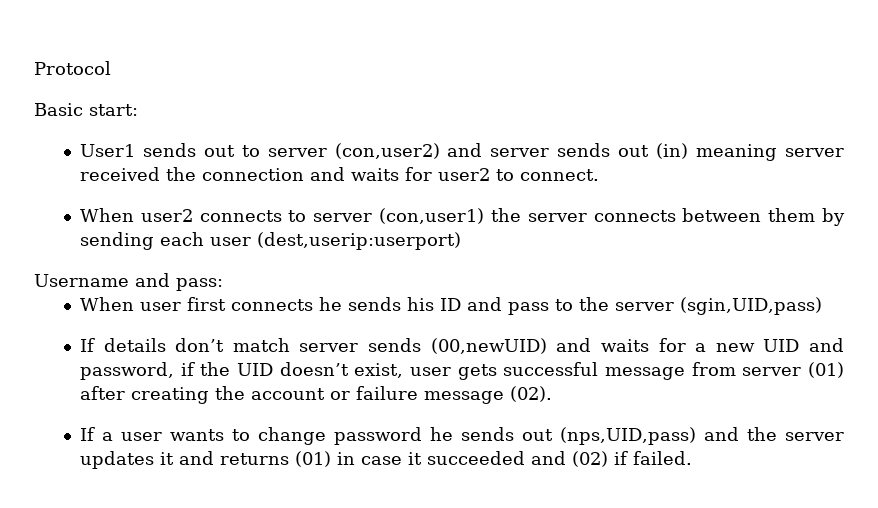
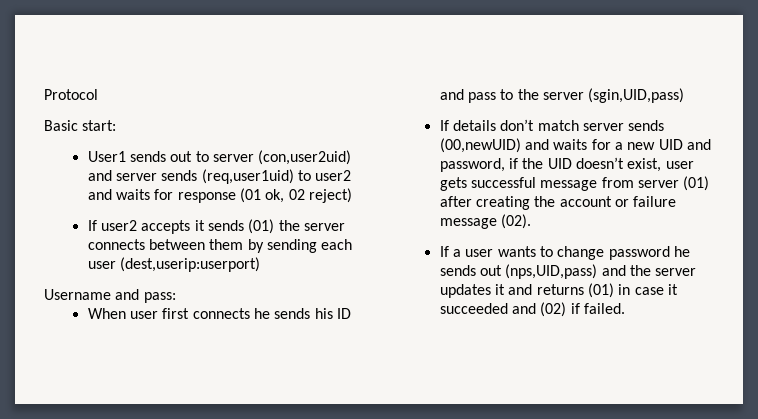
[334,143,440,159] (con,user2) -> [258,150,352,165] (con,user2uid)
[618,143,844,161] [79,167,599,181] [79,208,485,224] out (in) meaning server received the connection and waits for user2 to connect. // When user2 connects to server (con,user1) -> [201,169,352,184] [87,188,352,203] [87,219,275,234] (req,user1uid) to user2 and waits for response (01 ok, 02 reject) // If user2 accepts it sends (01)

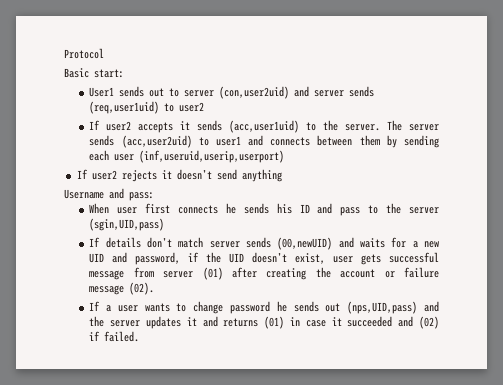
[87,188,352,203] and waits for response (01 ok, 02 reject) -> (205, 107) none
[248,219,345,234] (01) the server -> [229,120,439,133] [89,135,264,148] (acc,user1uid) to the server. The server sends (acc,user2uid) to user1 and
[120,257,261,272] (dest,userip:userport) -> [139,150,285,163] [76,169,282,182] (inf,useruid,userip,userport) // If user2 rejects it doesn’t send anything

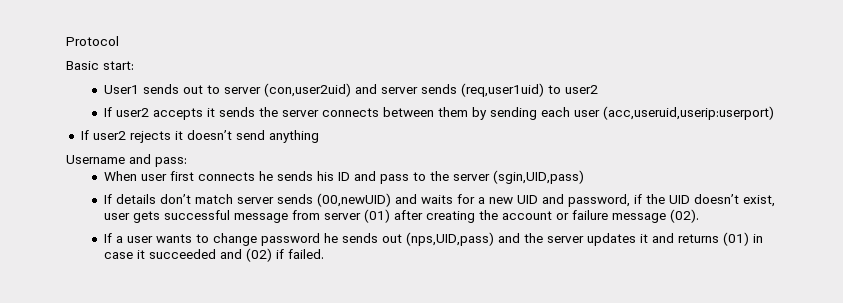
[229,120,439,133] [89,135,264,148] (acc,user1uid) to the server. The server sends (acc,user2uid) to user1 and -> [258,107,319,117] the server
[139,150,285,163] (inf,useruid,userip,userport) -> [602,106,774,120] (acc,useruid,userip:userport)

